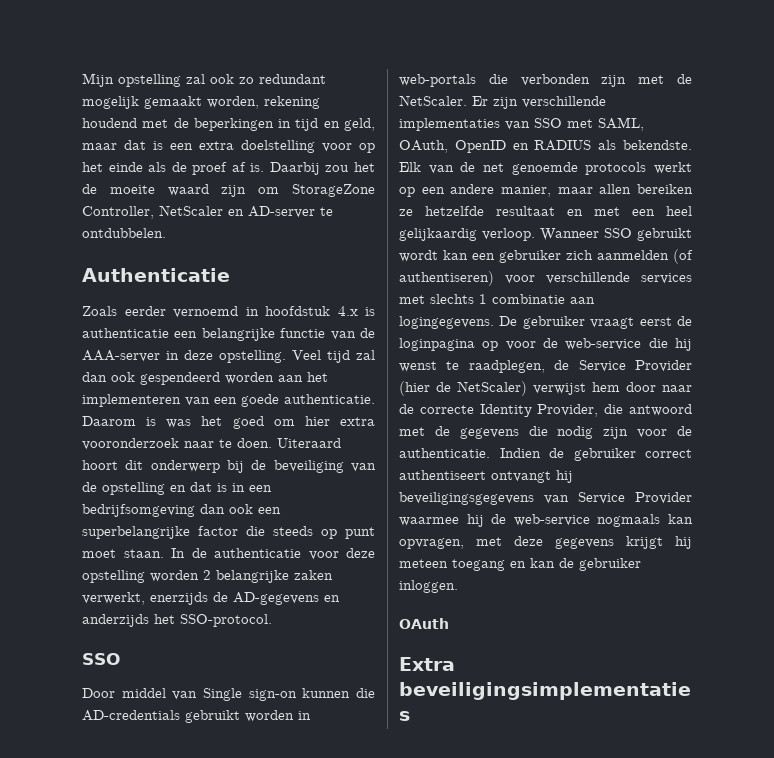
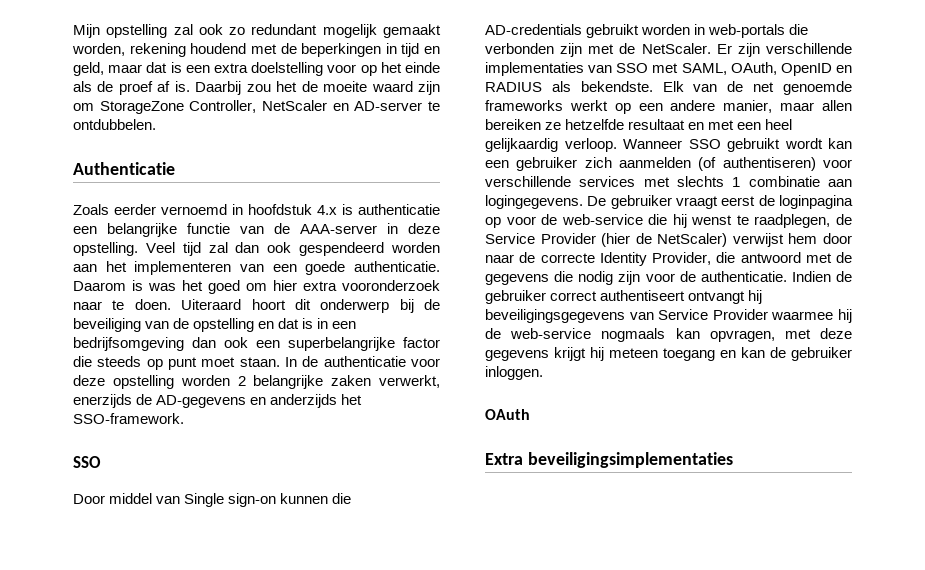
[180,614,272,627] SSO-protocol. -> [73,413,184,424] SSO-framework.
[585,162,647,175] protocols -> [485,100,563,111] frameworks

